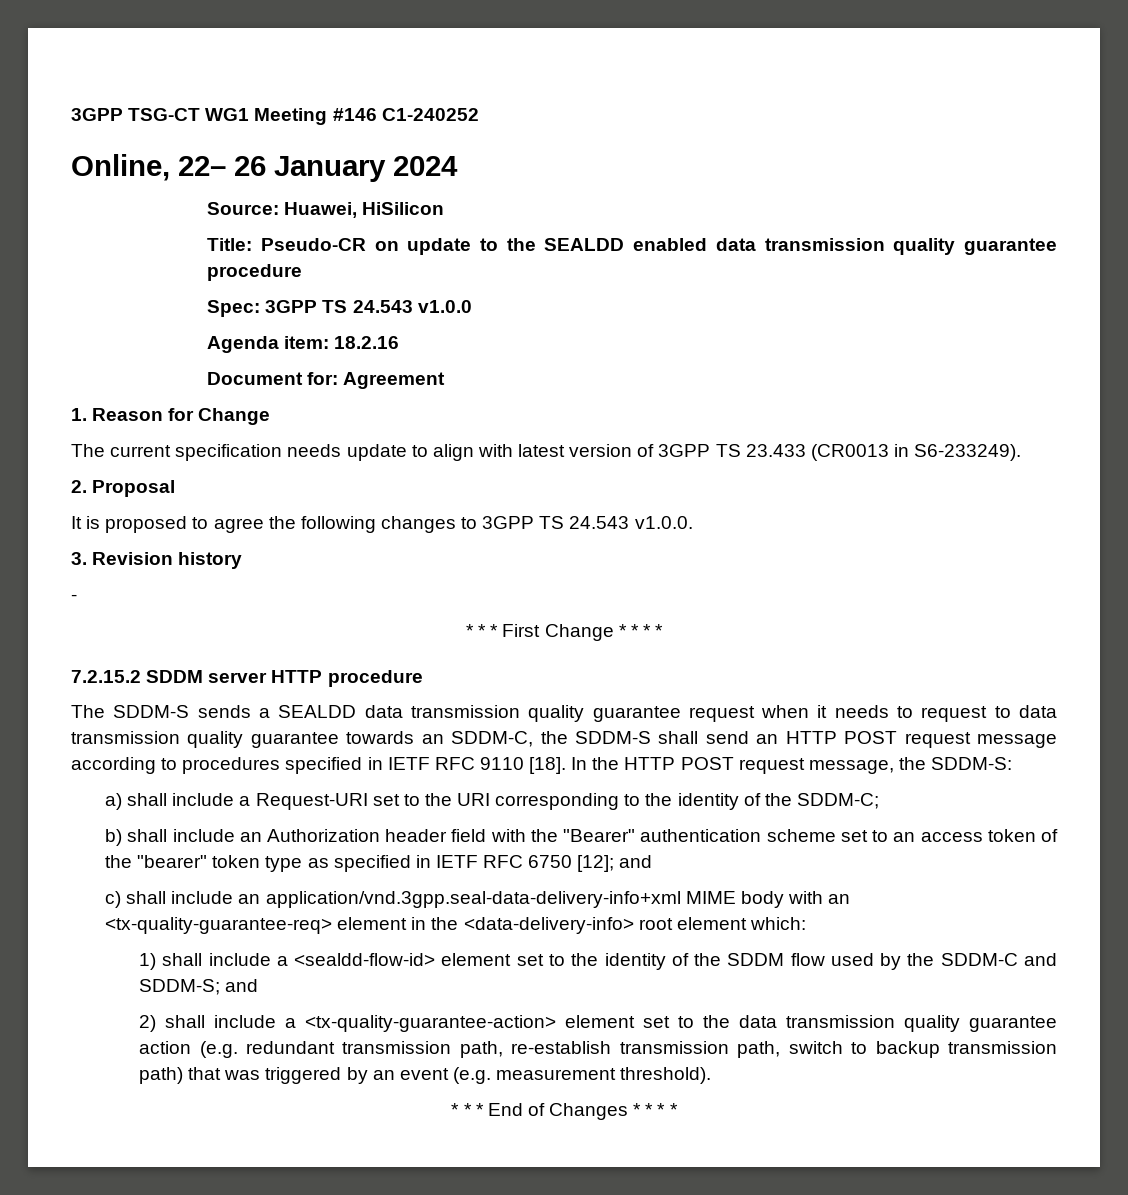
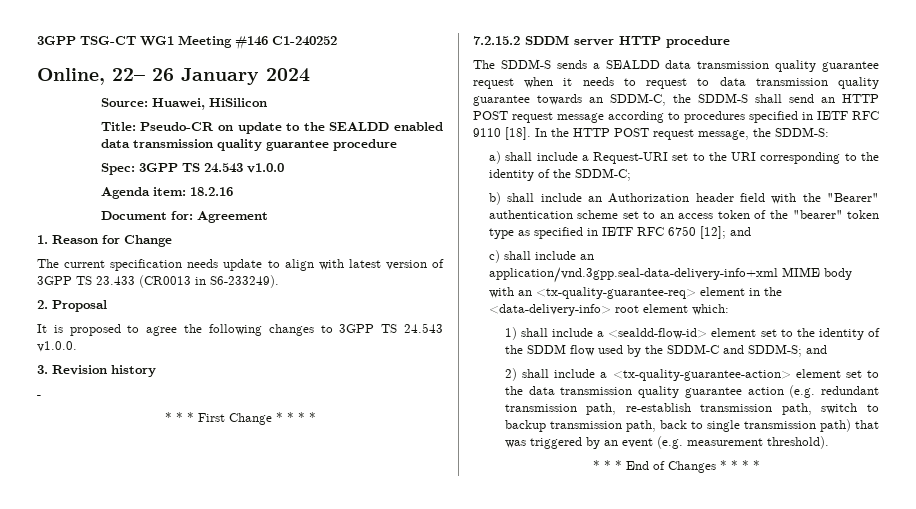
(1058, 1047) none -> [625,420,816,432] path, back to single transmission

